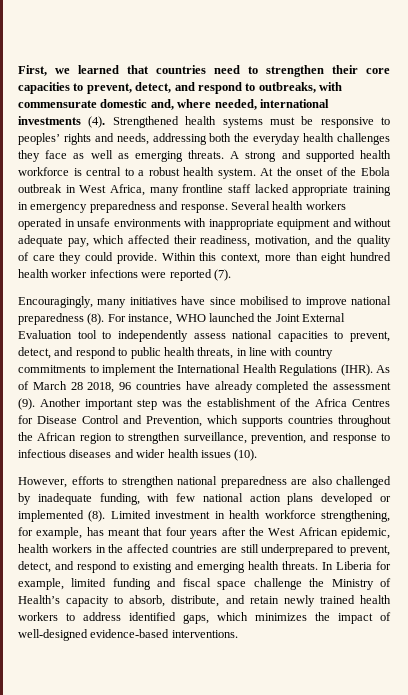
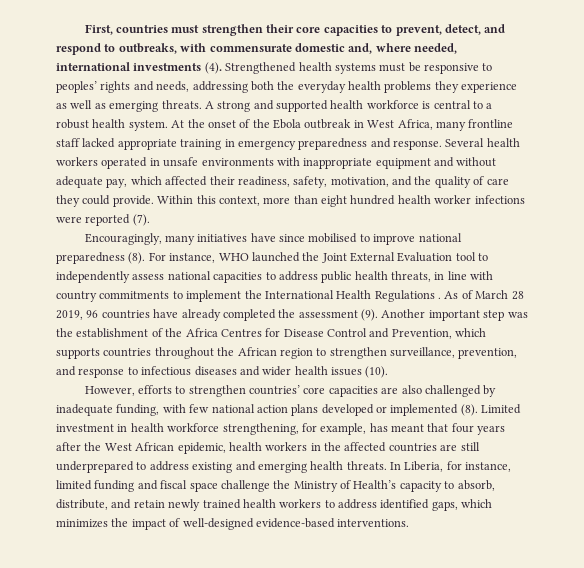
[55,65,258,74] we learned that countries need to -> [115,25,200,33] countries must
[337,133,390,145] [18,150,68,162] challenges they face -> [384,81,518,93] problems they experience
(251, 241) none -> [293,176,328,188] safety,
[350,331,390,342] [18,347,128,359] prevent, detect, and respond to -> [278,271,318,281] address
[340,364,373,376] (IHR). -> [438,297,441,299] .
[87,382,115,393] 2018, -> [56,310,83,320] 2019,
[177,476,287,488] national preparedness -> [249,385,378,397] countries’ core capacities
[350,545,391,556] [18,561,129,573] prevent, detect, and respond to -> [149,461,189,471] address
[336,561,391,570] [18,578,64,590] Liberia for example, -> [404,461,512,472] Liberia, for instance,

